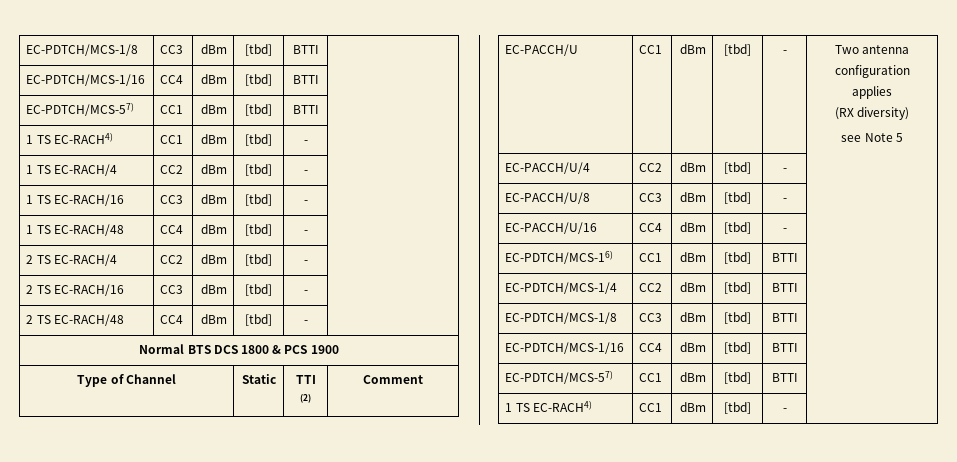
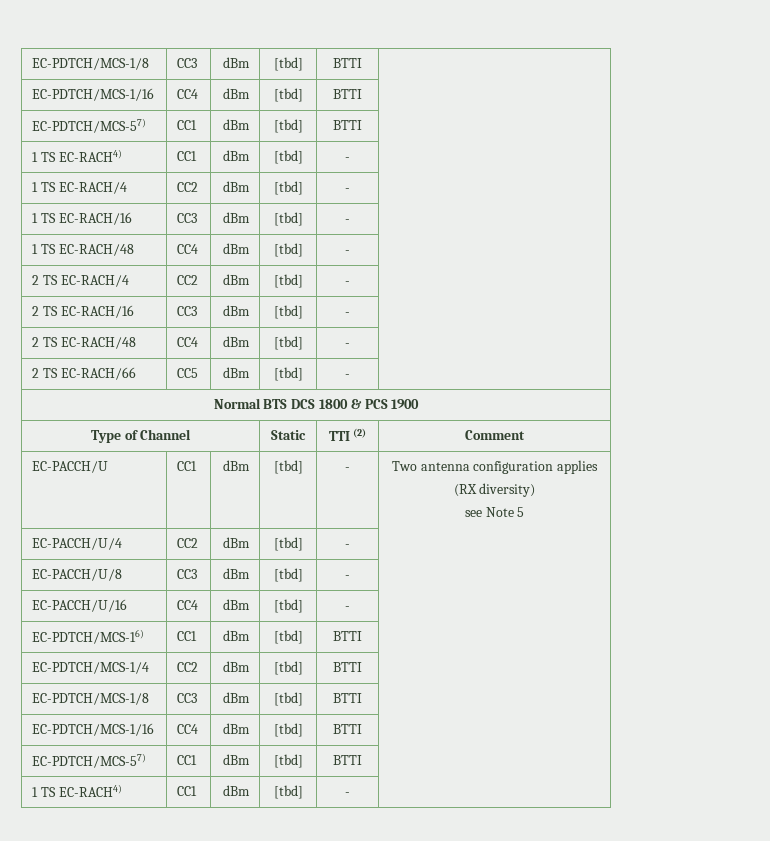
(308, 322) none -> [32,367,136,380] [177,368,199,378] [222,367,250,378] [273,367,303,381] [345,374,350,378] // 2 TS EC-RACH/66 | CC5 | dBm | [tbd] | - |

